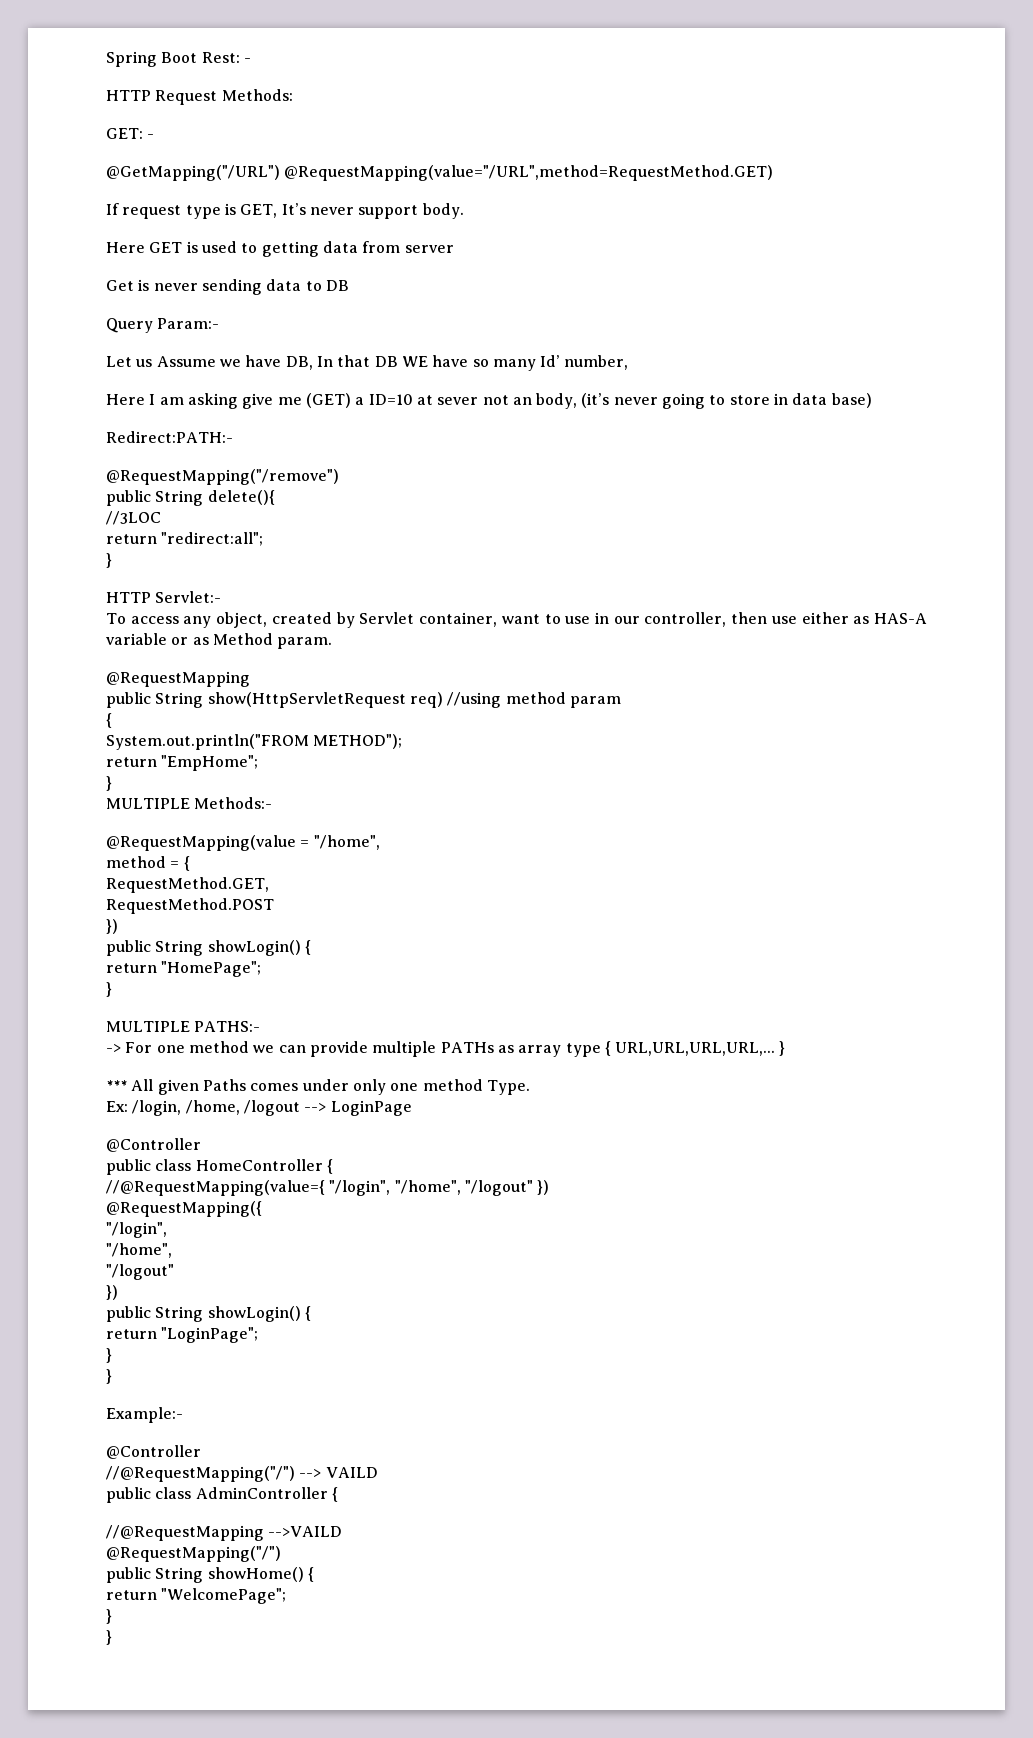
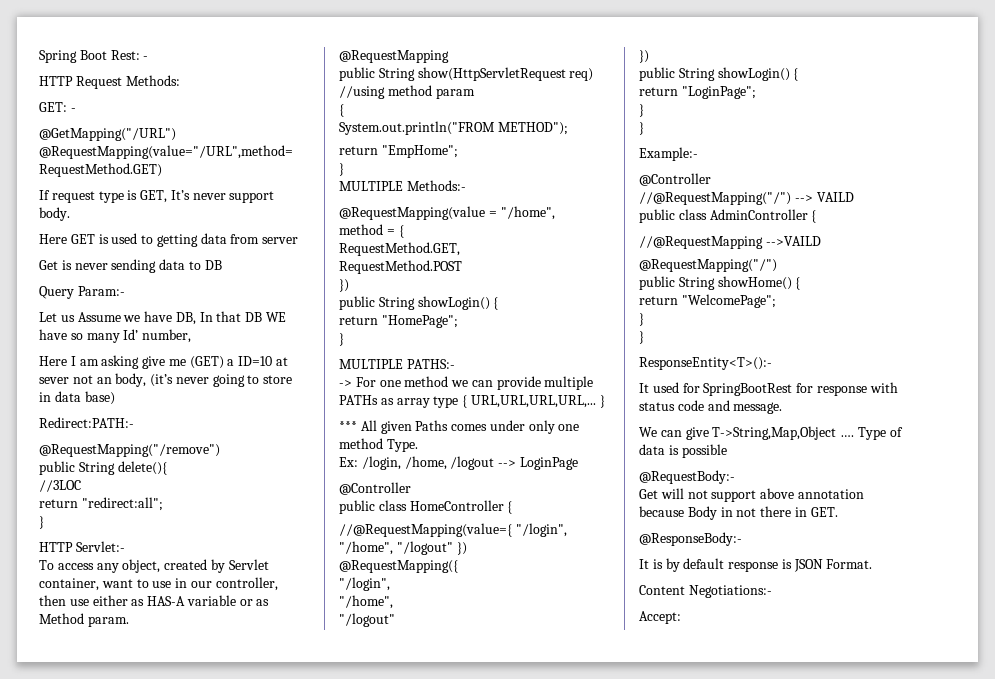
(112, 1637) none -> [639,357,772,370] [639,382,898,396] [639,400,783,414] [639,426,903,440] [639,444,727,458] [639,470,735,484] [639,488,864,502] [639,506,838,520] [639,532,742,546] [639,558,873,572] [639,585,772,598] [639,611,681,624] // ResponseEntity<T>():- // It used for SpringBootRest for response with status code and message. // We can give T->String,Map,Object …. Type of data is possible // @RequestBody:- // Get will not support above annotation because Body in not there in GET. // @ResponseBody:- // It is by default response is JSON Format. // Content Negotiations:- // Accept:

